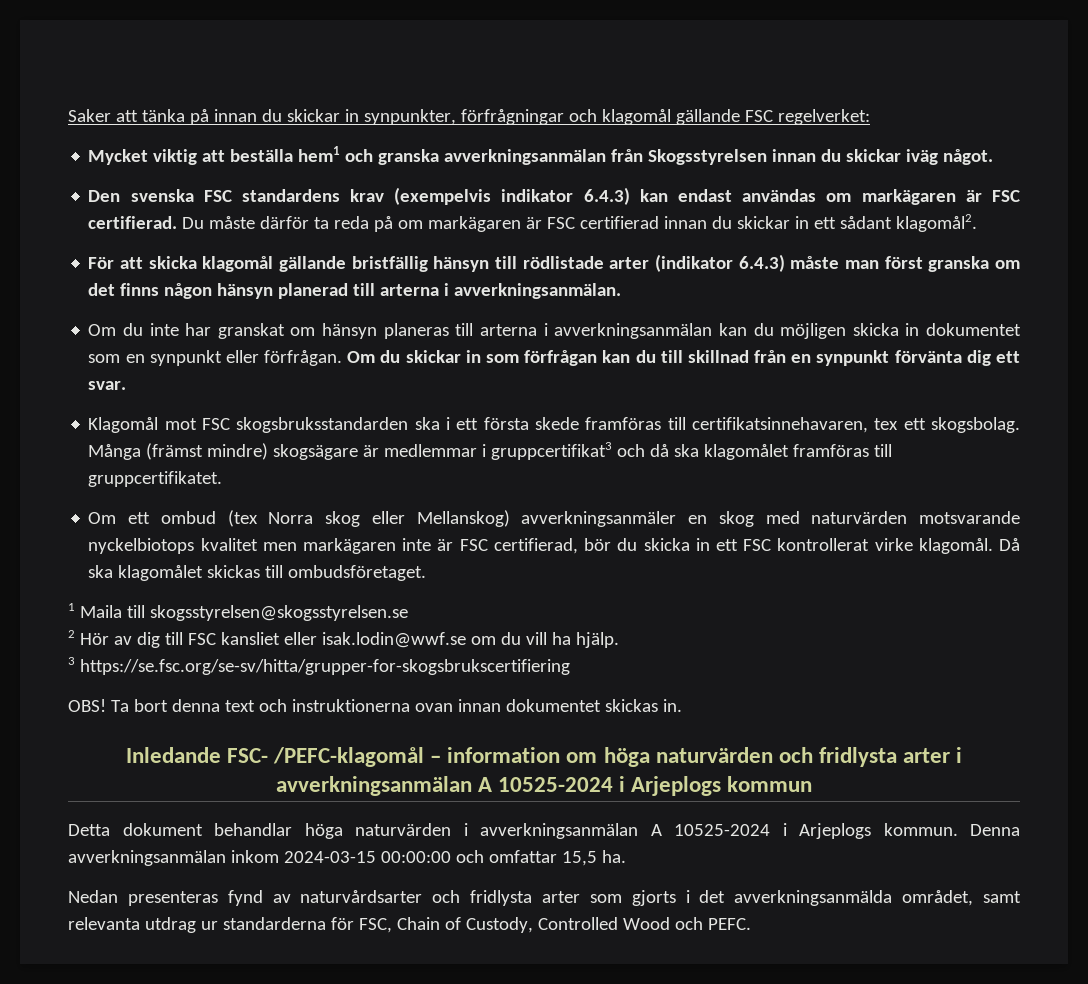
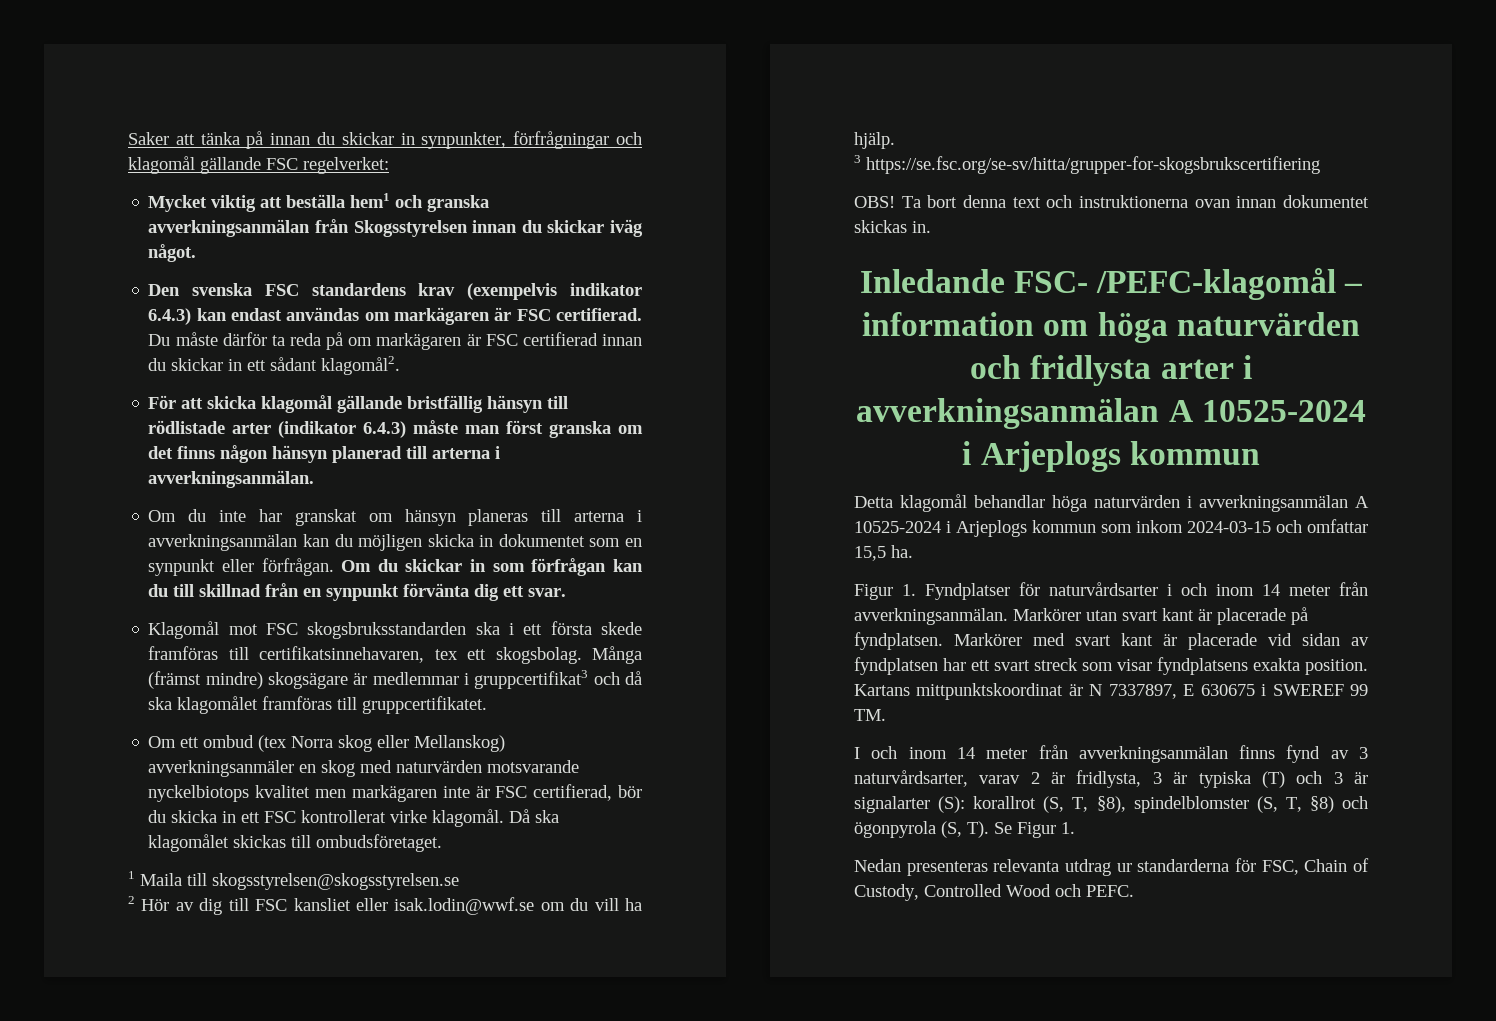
[122,823,203,836] dokument -> [900,494,967,512] klagomål
[883,823,1020,836] [68,850,226,866] kommun. Denna avverkningsanmälan -> [1032,520,1132,533] kommun som
[380,851,451,863] 00:00:00 -> (1271, 527) none
[68,890,1022,906] Nedan presenteras fynd av naturvårdsarter och fridlysta arter som gjorts i det avverkningsanmälda området, samt -> [854,582,1368,600] [854,607,1308,625] [854,632,1369,650] [854,657,1368,675] [854,683,1368,700] [854,709,886,721] [854,745,1368,763] [854,770,1368,788] [854,796,1368,813] [854,821,1075,838] [854,859,988,876] Figur 1. Fyndplatser för naturvårdsarter i och inom 14 meter från avverkningsanmälan. Markörer utan svart kant är placerade på fyndplatsen. Markörer med svart kant är placerade vid sidan av fyndplatsen har ett svart streck som visar fyndplatsens exakta position. Kartans mittpunktskoordinat är N 7337897, E 630675 i SWEREF 99 TM. // I och inom 14 meter från avverkningsanmälan finns fynd av 3 naturvårdsarter, varav 2 är fridlysta, 3 är typiska (T) och 3 är signalarter (S): korallrot (S, T, §8), spindelblomster (S, T, §8) och ögonpyrola (S, T). Se Figur 1. // Nedan presenteras

